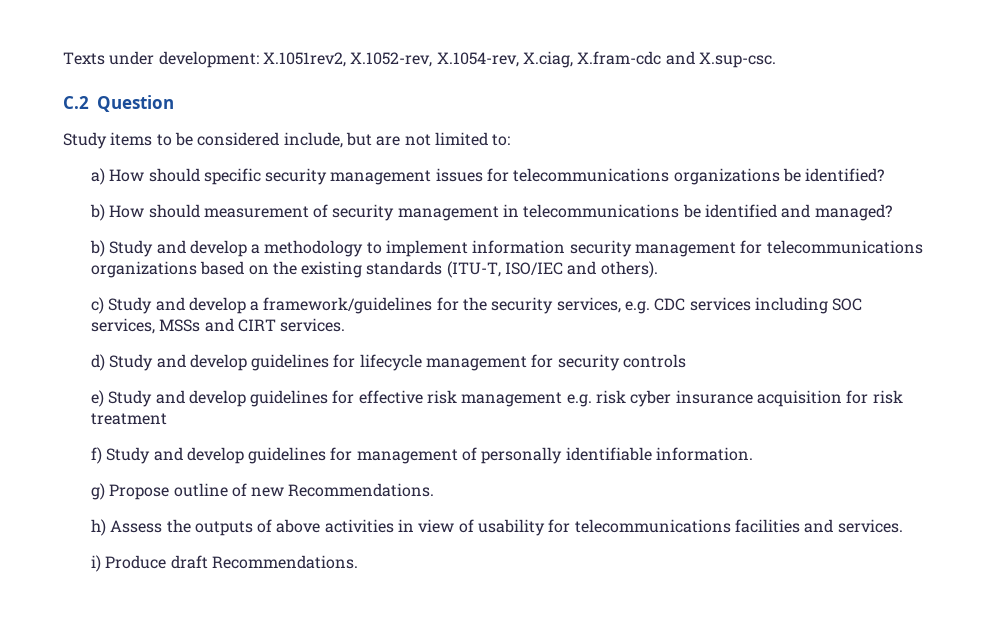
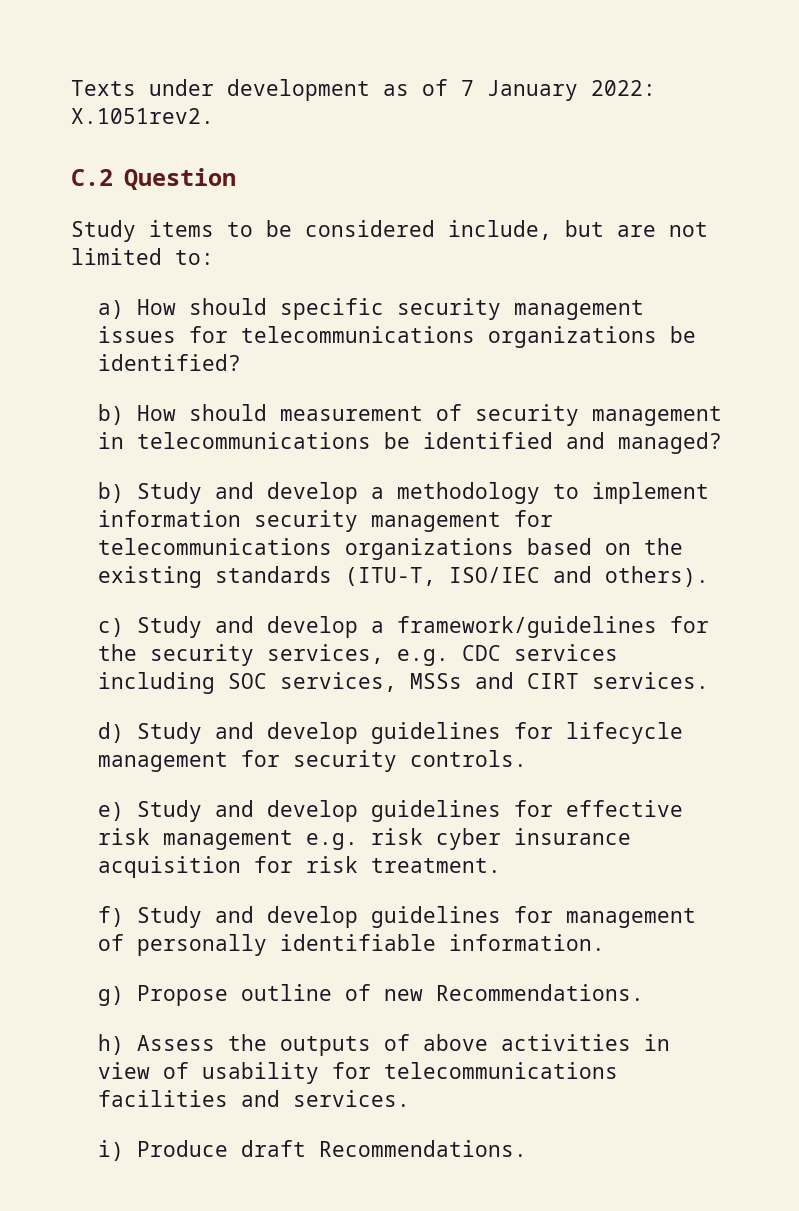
[158,51,776,68] development: X.1051rev2, X.1052-rev, X.1054-rev, X.ciag, X.fram-cdc and X.sup-csc. -> [227,79,656,101] [71,108,214,124] development as of 7 January 2022: X.1051rev2.
[623,354,687,368] controls -> [410,750,528,767] controls.
[90,413,167,425] treatment -> [371,858,502,873] treatment.

